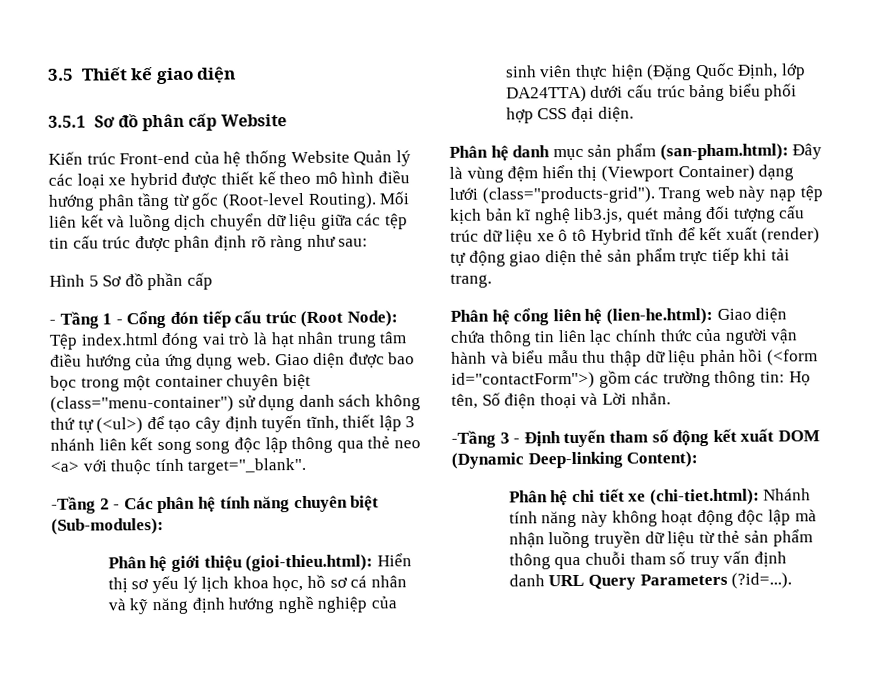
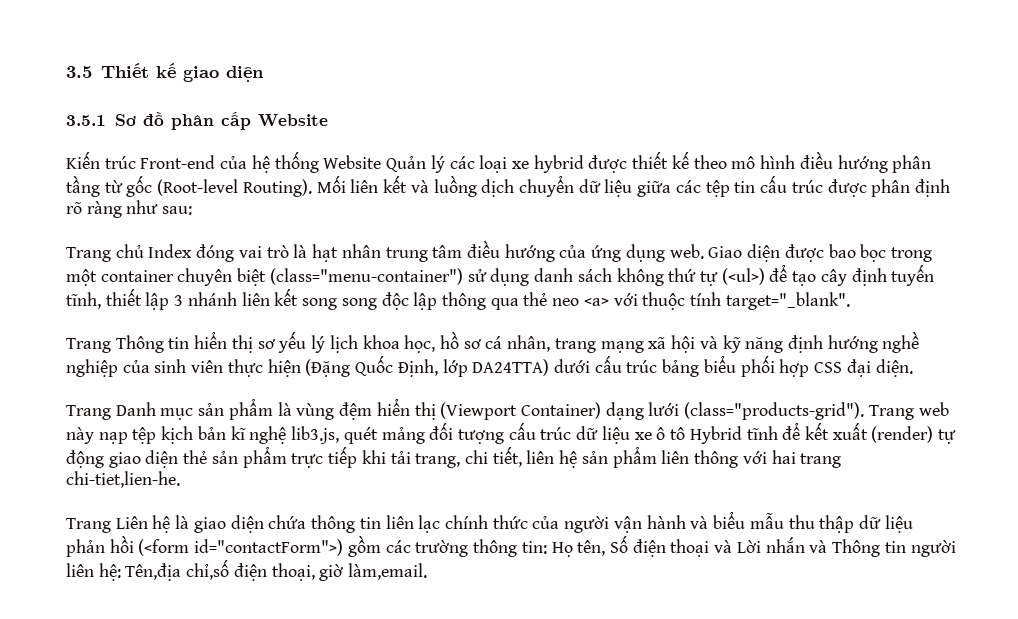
[49,272,213,291] [49,310,398,329] [49,333,159,350] Hình 5 Sơ đồ phần cấp // - Tầng 1 - Cổng đón tiếp cấu trúc (Root Node): Tệp index.html -> [66,244,193,262] Trang chủ Index
[51,495,380,514] [51,518,164,535] [107,553,412,572] -Tầng 2 - Các phân hệ tính năng chuyên biệt (Sub-modules): // Phân hệ giới thiệu (gioi-thieu.html): Hiển -> [66,331,228,353] Trang Thông tin hiển
[370,575,407,588] nhân -> [507,335,696,353] nhân, trang mạng xã hội
[449,145,551,161] Phân hệ danh -> [66,402,156,420] Trang Danh
[659,143,823,161] (san-pham.html): Đây -> (273, 409) none
[450,273,492,288] [450,307,752,326] trang. // Phân hệ cổng liên hệ (lien-he.html): Giao -> [415,446,842,468] [66,471,180,488] [66,515,226,533] trang, chi tiết, liên hệ sản phẩm liên thông với hai trang chi-tiet,lien-he. // Trang Liên hệ là giao
[630,392,671,405] [451,428,820,448] [451,451,699,469] [508,488,812,506] [508,509,817,528] [508,529,813,549] [508,550,787,570] [508,572,793,590] nhắn. // -Tầng 3 - Định tuyến tham số động kết xuất DOM (Dynamic Deep-linking Content): // Phân hệ chi tiết xe (chi-tiet.html): Nhánh tính năng này không hoạt động độc lập mà nhận luồng truyền dữ liệu từ thẻ sản phẩm thông qua chuỗi tham số truy vấn định danh URL Query Parameters (?id=...). -> [765,537,956,557] [66,559,428,581] nhắn và Thông tin người liên hệ: Tên,địa chỉ,số điện thoại, giờ làm,email.

